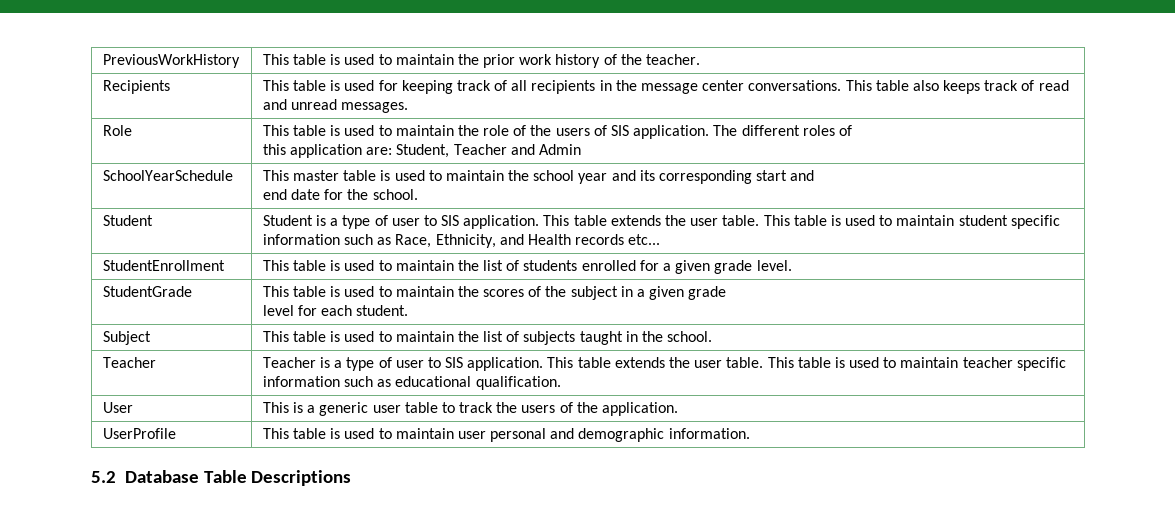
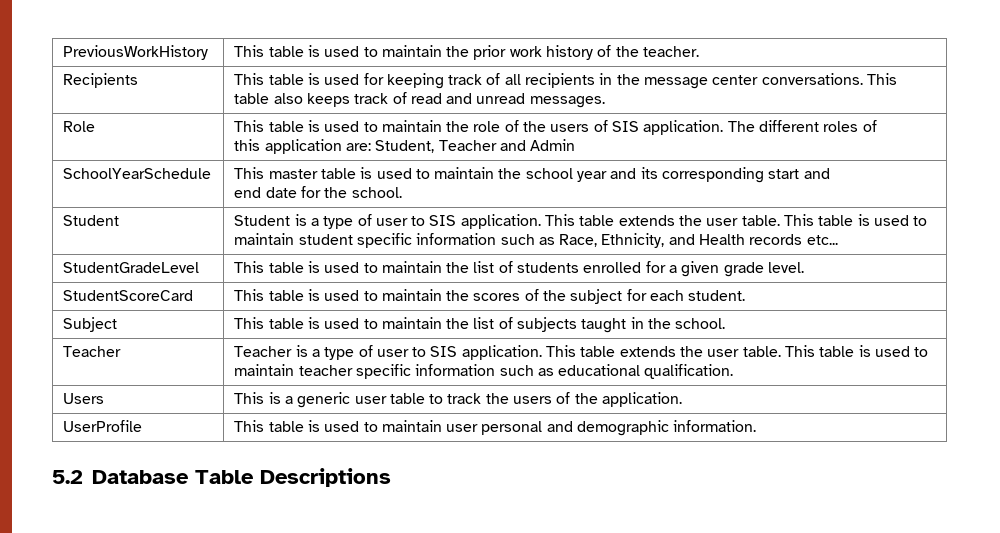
[102,260,225,271] StudentEnrollment -> [63,262,200,273] StudentGradeLevel
[102,286,192,297] StudentGrade -> [63,290,194,301] StudentScoreCard
[620,286,727,300] [262,305,294,316] in a given grade // level -> (623, 296) none
[102,402,133,413] User -> [63,393,105,404] Users

